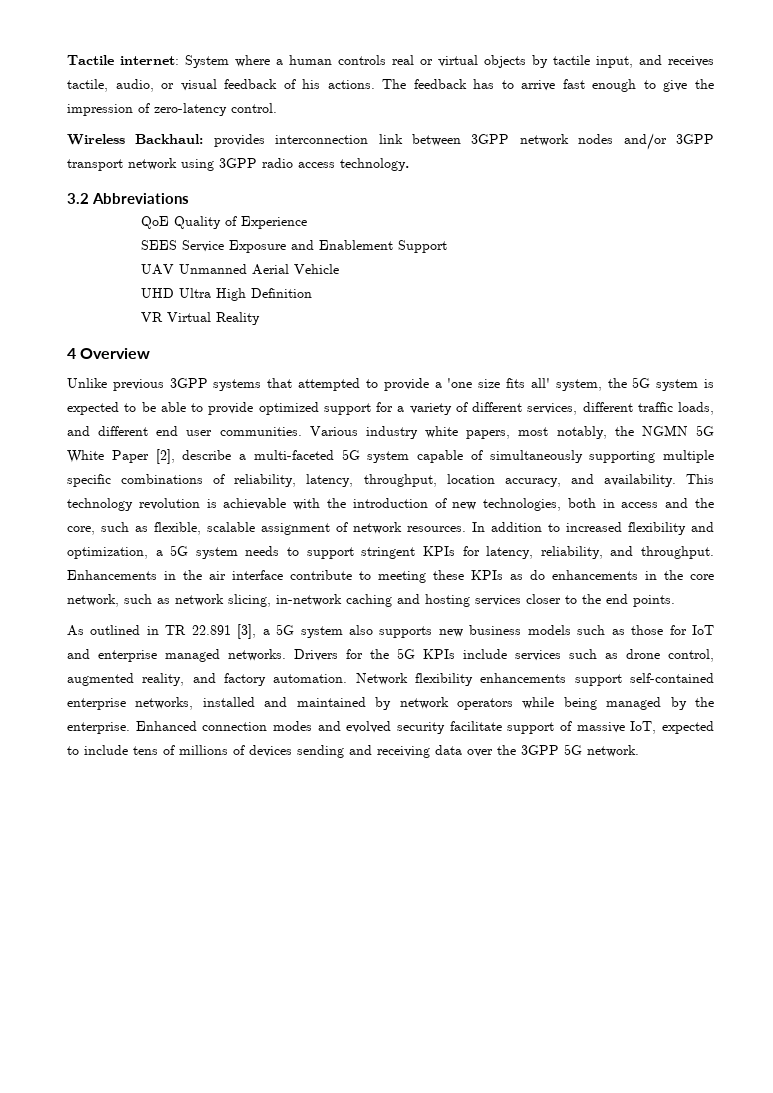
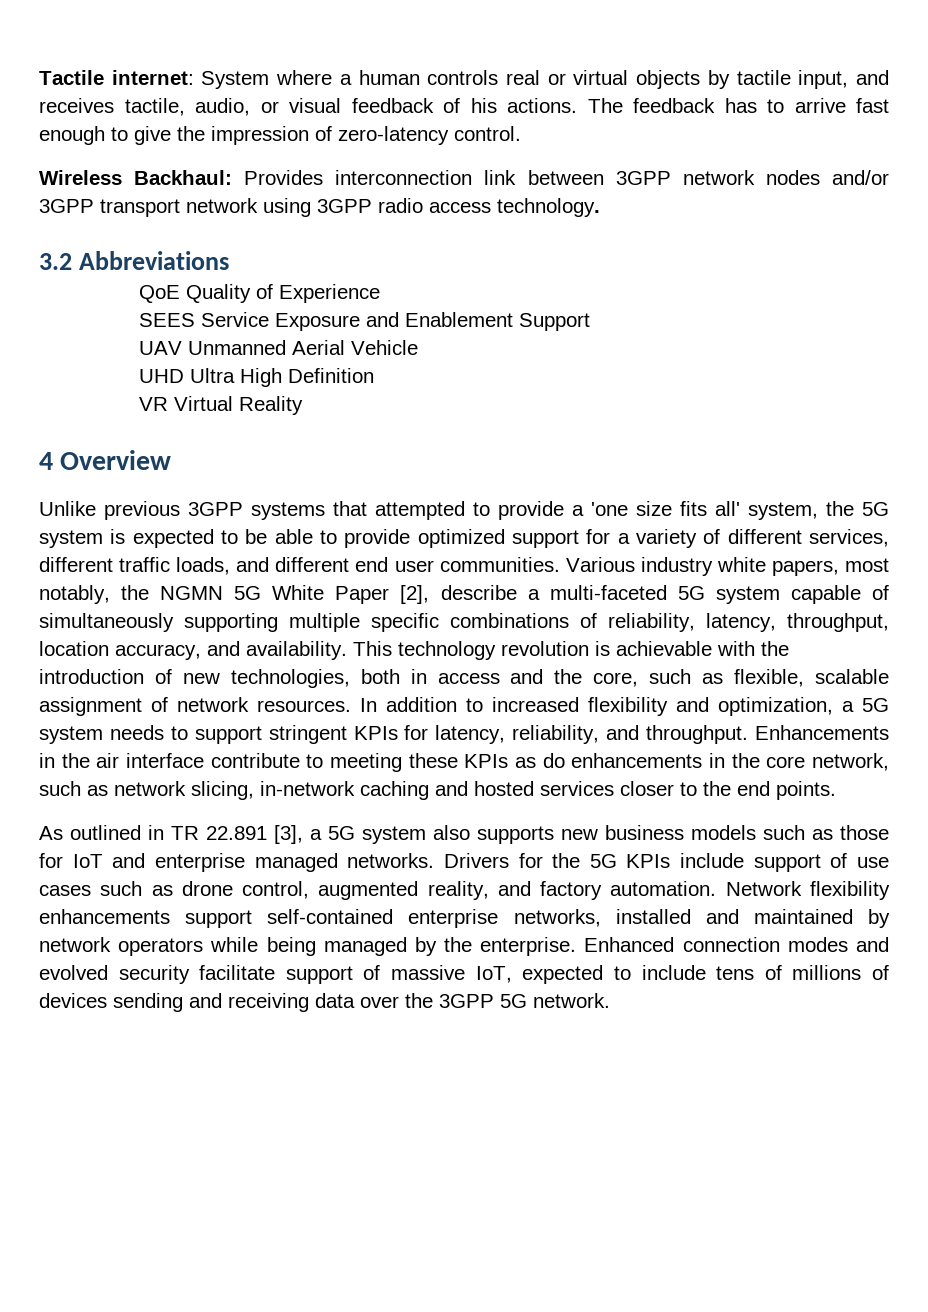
[213,134,265,147] provides -> [244,170,324,185] Provides
[425,594,470,607] hosting -> [474,781,534,796] hosted
[515,650,561,661] services -> [753,853,889,872] [39,885,91,896] support of use cases

